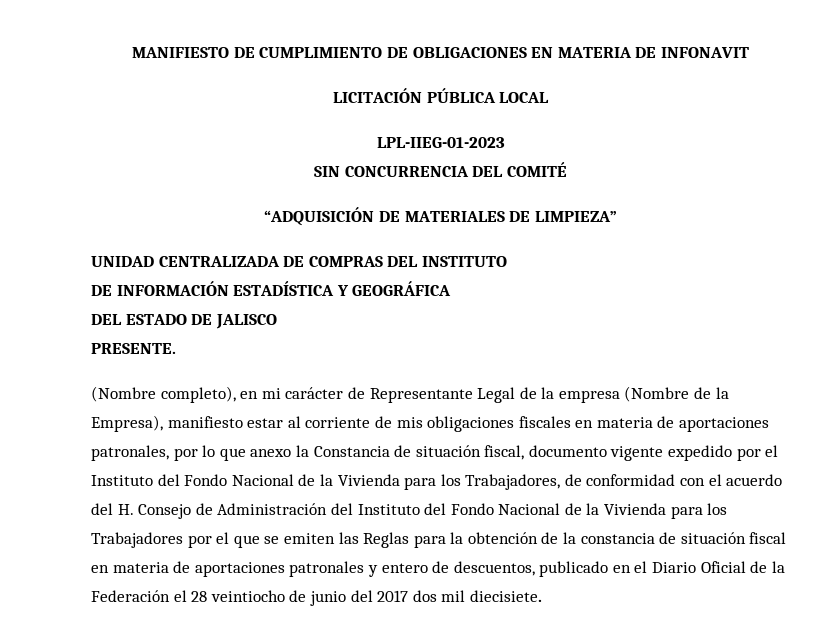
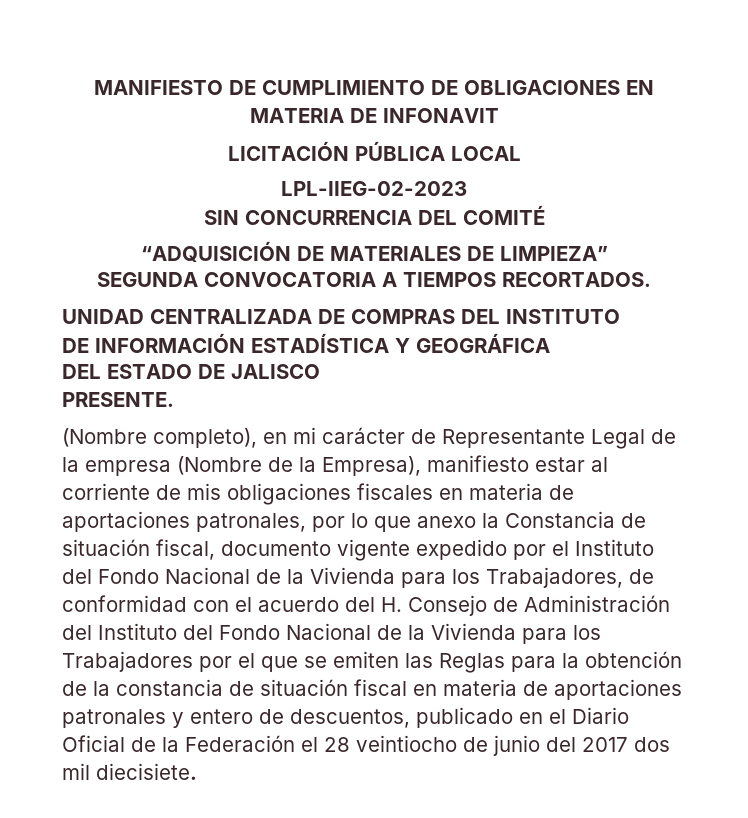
[376,137,505,148] LPL-IIEG-01-2023 -> [281,181,467,196] LPL-IIEG-02-2023
(617, 216) none -> [97,272,651,287] // SEGUNDA CONVOCATORIA A TIEMPOS RECORTADOS.

